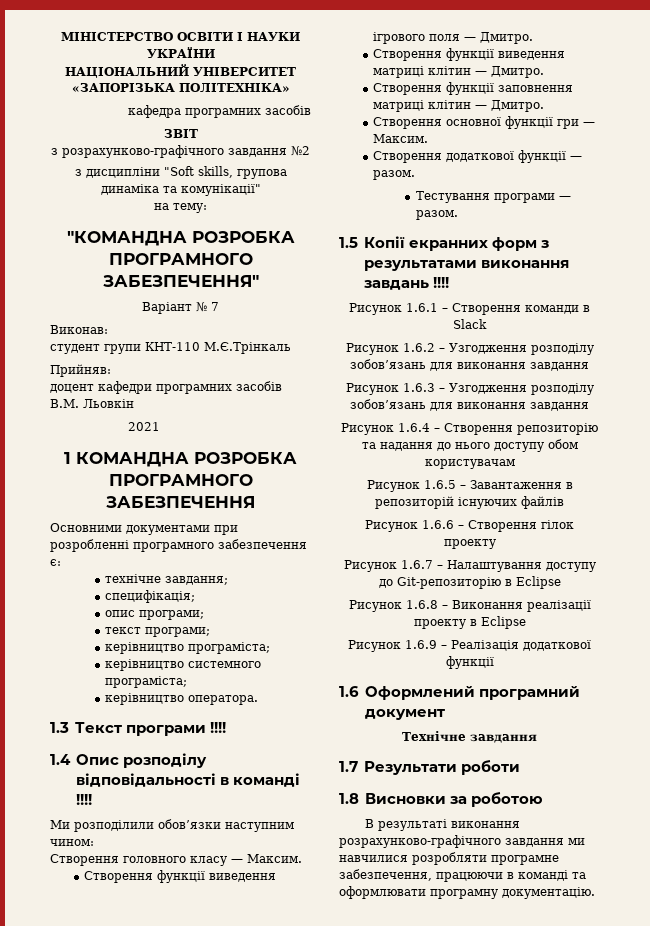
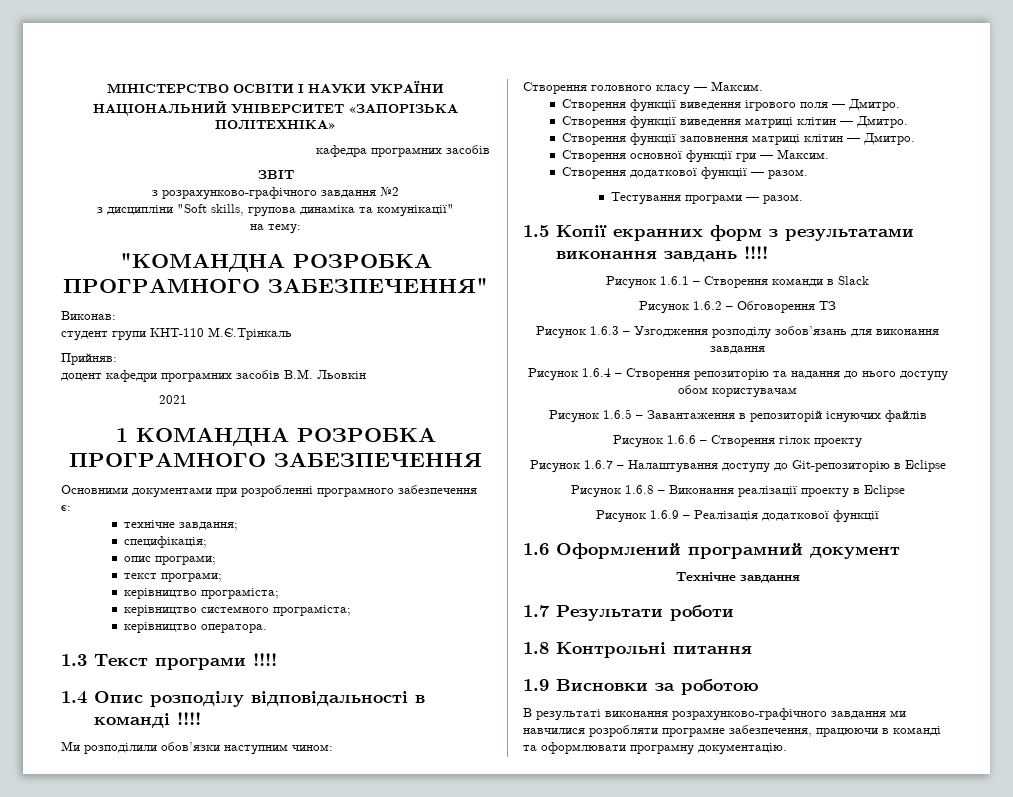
[142,302,219,314] // Варіант № 7 -> (488, 286) none
[448,343,594,355] [350,359,589,371] Узгодження розподілу зобов’язань для виконання завдання -> [737,301,836,313] Обговорення ТЗ
(359, 798) none -> [555,642,752,658] [523,679,549,691] Контрольні питання // 1.9

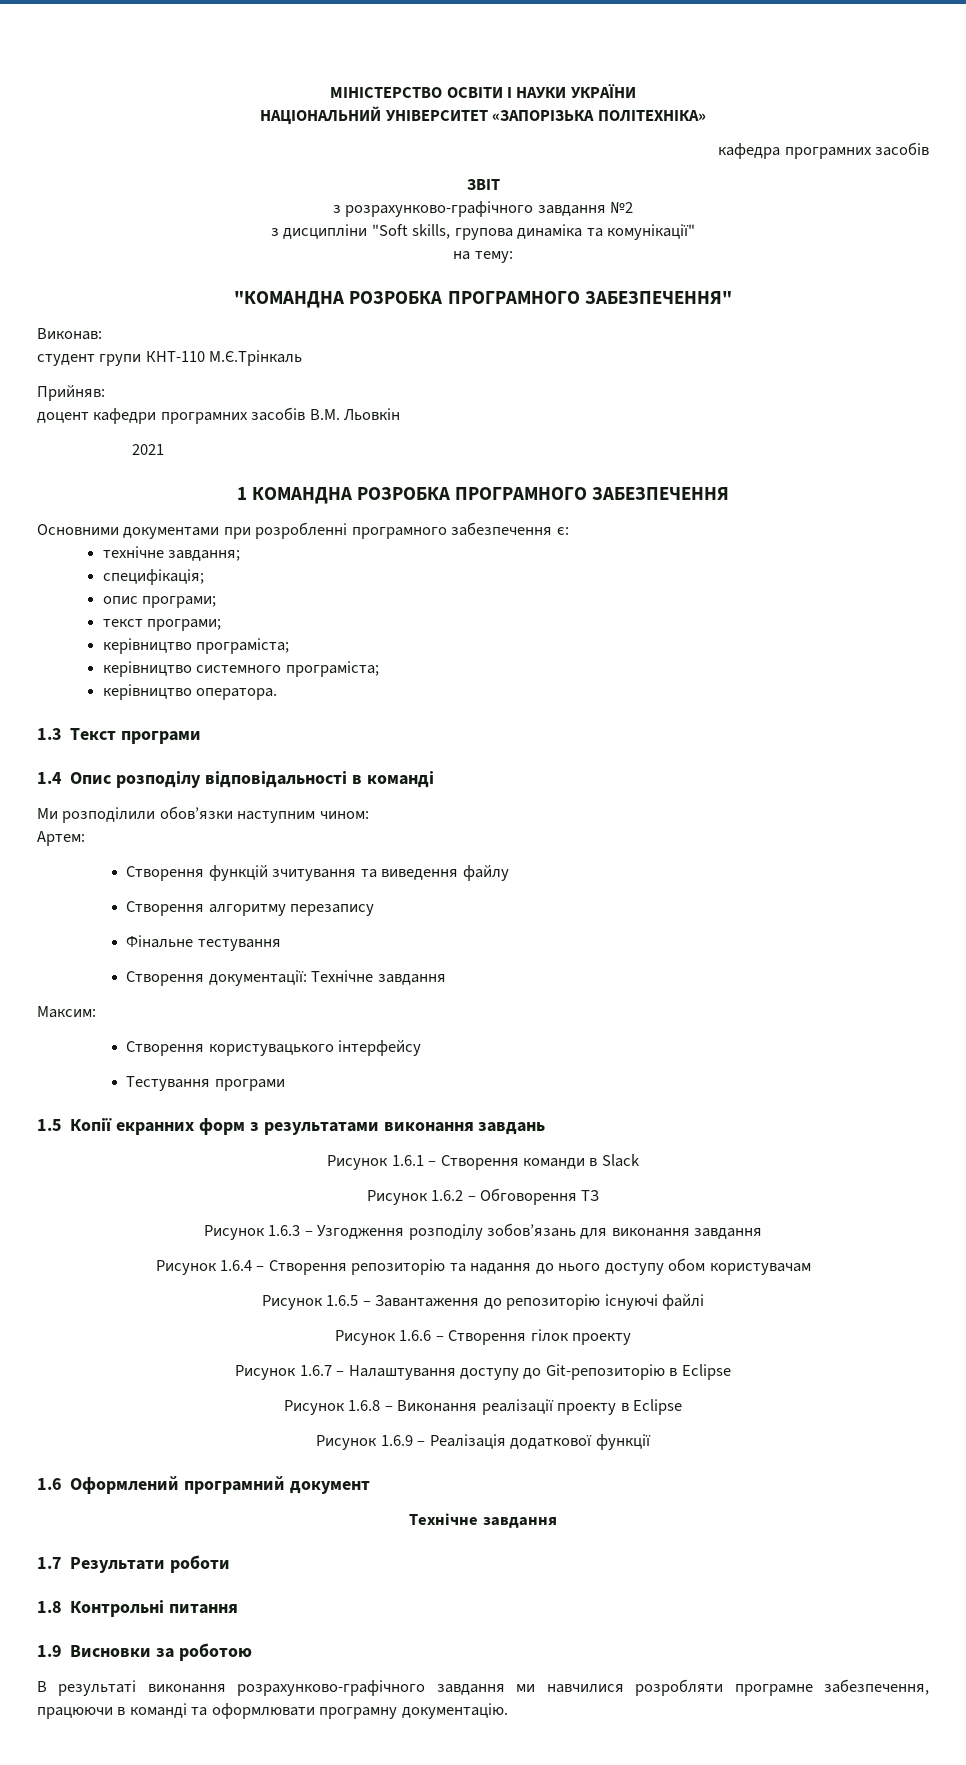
[252,653,277,666] !!!! -> (202, 737) none
[176,712,201,725] !!!! -> (434, 779) none
[523,81,763,95] [561,99,900,112] [561,116,908,129] [561,133,915,146] [561,149,829,163] [561,167,808,180] Створення головного класу — Максим. // Створення функції виведення ігрового поля — Дмитро. // Створення функції виведення матриці клітин — Дмитро. // Створення функції заповнення матриці клітин — Дмитро. // Створення основної функції гри — Максим. // Створення додаткової функції — разом. -> [37,831,85,846] [126,865,509,881] [126,901,375,916] [126,935,281,951] [126,970,446,986] [37,1006,96,1018] [126,1040,422,1056] Артем: // Створення функцій зчитування та виведення файлу // Створення алгоритму перезапису // Фінальне тестування // Створення документації: Технічне завдання // Максим: // Створення користувацького інтерфейсу
[745,194,803,204] — разом. -> (285, 1085) none
[743,246,768,259] !!!! -> (546, 1128) none
[738,410,927,423] в репозиторій існуючих файлів -> [483,1294,705,1310] до репозиторію існуючі файлі

